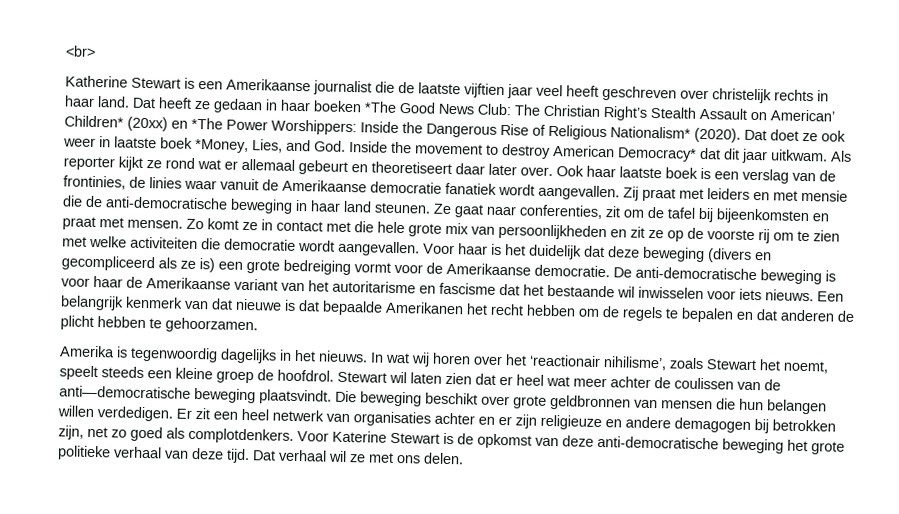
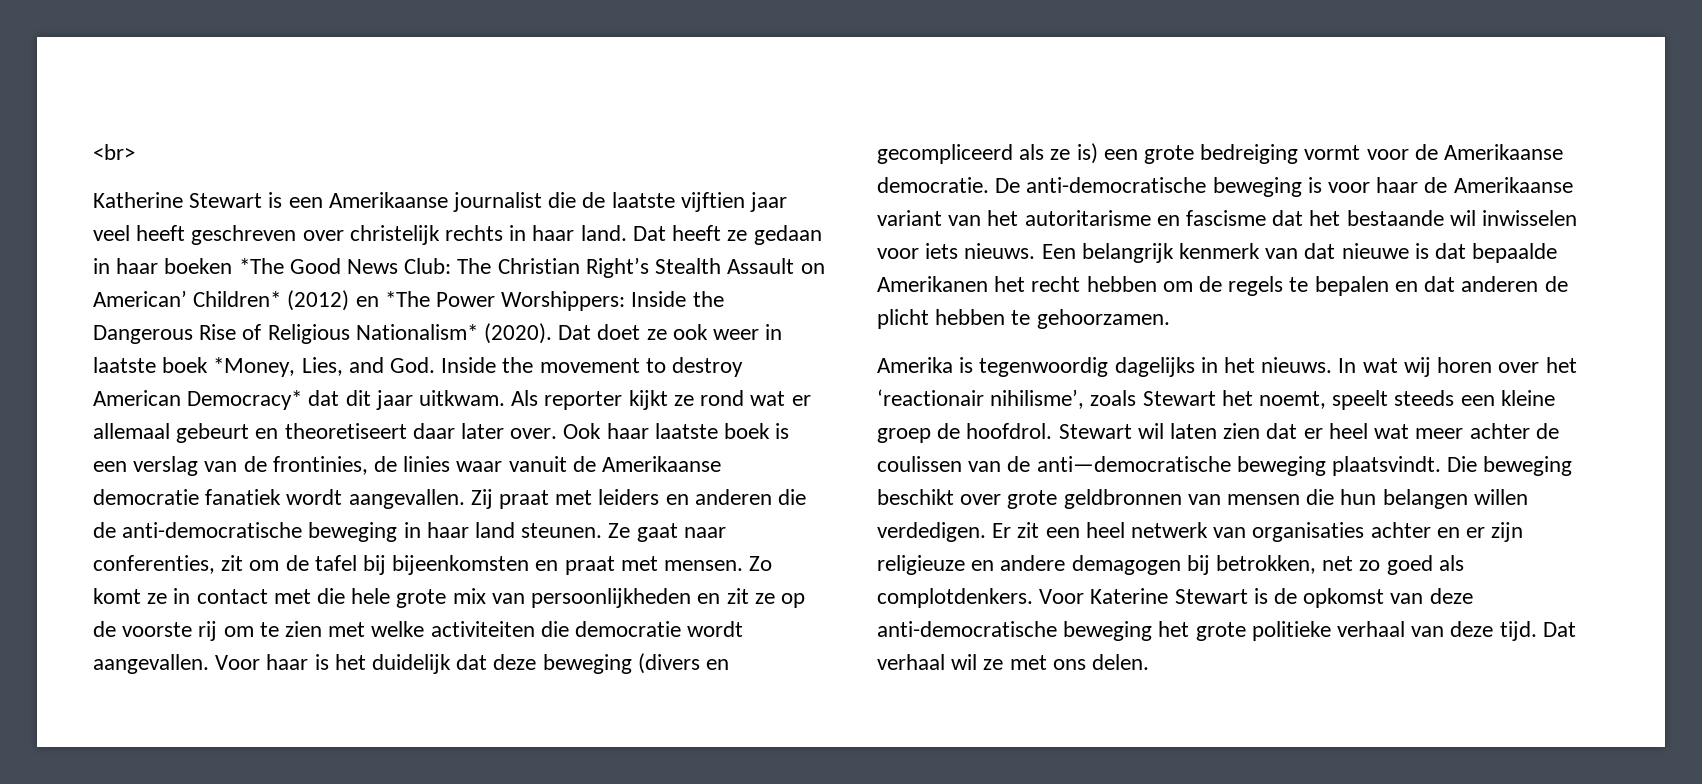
[127,116,168,132] (20xx) -> [287,290,350,311] (2012)
[773,189,848,202] met mensie -> [694,489,772,505] anderen
[772,419,836,432] [58,425,84,440] betrokken zijn, -> [1216,555,1317,574] betrokken,

